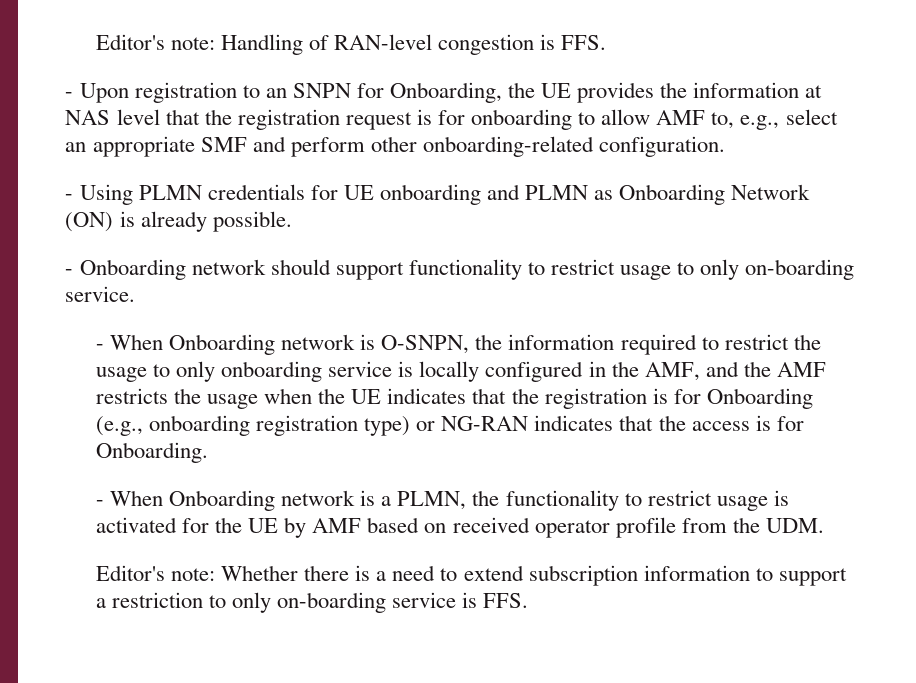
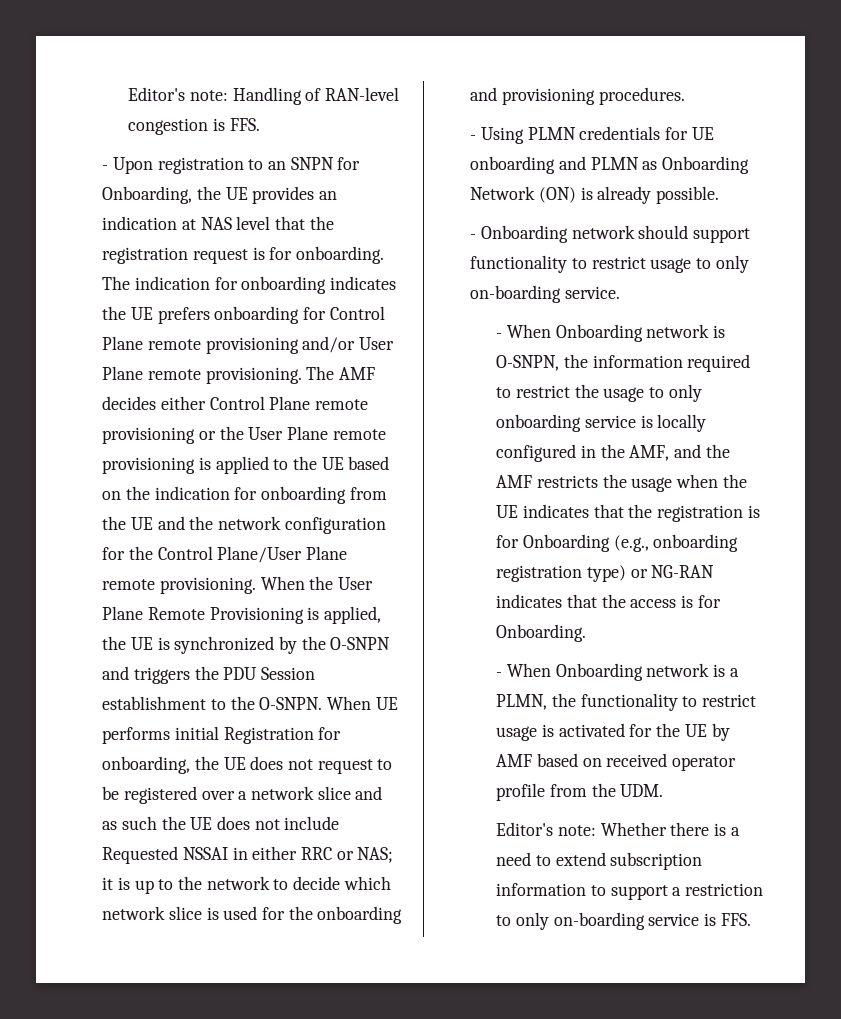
[660,82,800,98] the information -> [319,191,338,200] [102,216,178,230] an indication
[471,109,838,130] [65,136,726,157] onboarding to allow AMF to, e.g., select an appropriate SMF and perform other onboarding-related configuration. -> [296,246,385,264] [102,276,397,294] [102,306,385,324] [102,336,395,354] [102,366,376,384] [102,396,369,410] [102,426,386,444] [102,456,390,474] [102,486,387,504] [102,516,386,534] [102,546,348,563] [102,576,374,594] [102,606,382,624] [102,636,391,654] [102,666,316,684] [102,696,398,710] [102,726,342,744] [102,756,393,774] [102,786,383,804] [102,816,340,830] [102,846,394,864] [102,876,391,894] [102,906,403,924] [470,87,685,105] onboarding. The indication for onboarding indicates the UE prefers onboarding for Control Plane remote provisioning and/or User Plane remote provisioning. The AMF decides either Control Plane remote provisioning or the User Plane remote provisioning is applied to the UE based on the indication for onboarding from the UE and the network configuration for the Control Plane/User Plane remote provisioning. When the User Plane Remote Provisioning is applied, the UE is synchronized by the O-SNPN and triggers the PDU Session establishment to the O-SNPN. When UE performs initial Registration for onboarding, the UE does not request to be registered over a network slice and as such the UE does not include Requested NSSAI in either RRC or NAS; it is up to the network to decide which network slice is used for the onboarding and provisioning procedures.

